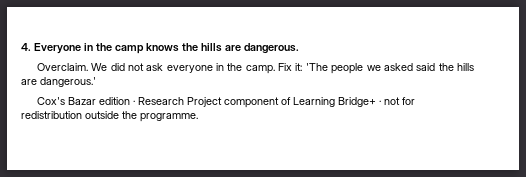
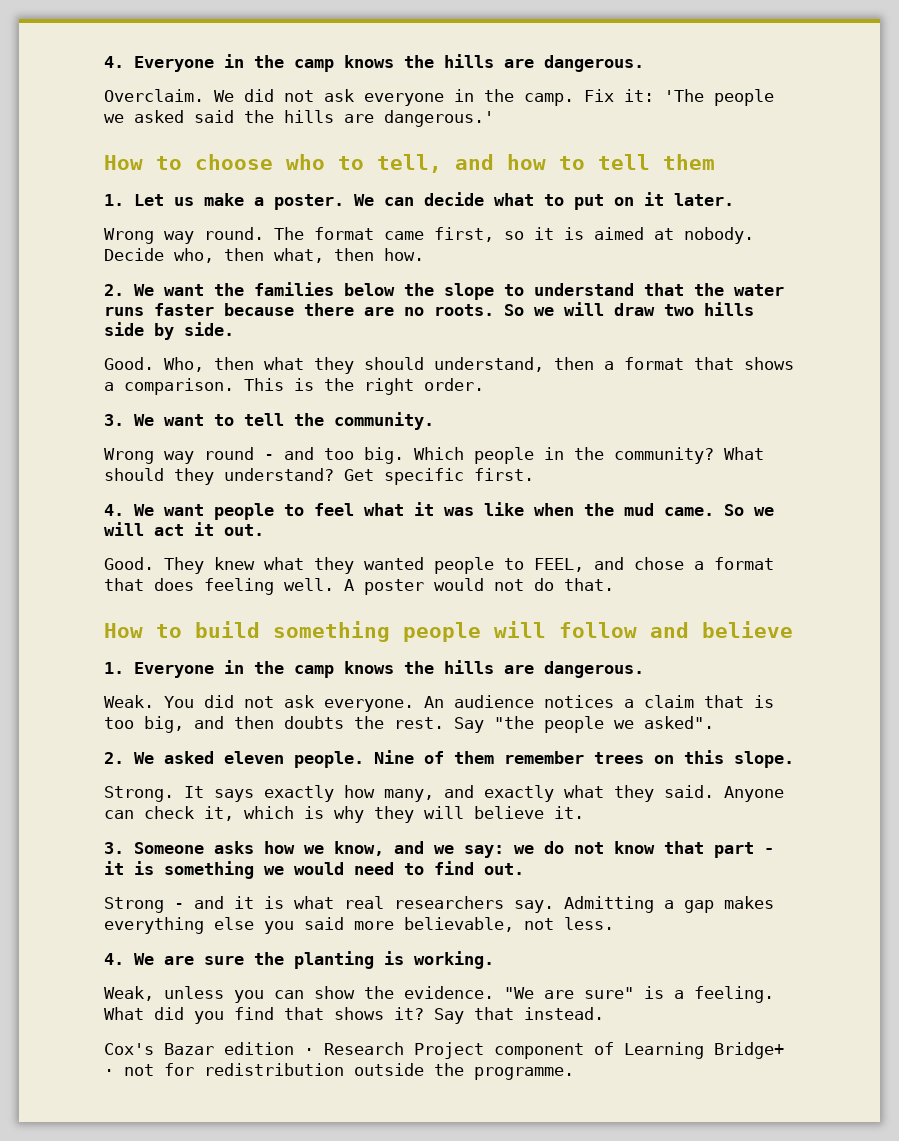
(96, 82) none -> [104,154,715,173] [104,192,734,210] [104,227,754,244] [104,248,424,263] [104,282,784,300] [104,302,754,316] [104,322,234,340] [104,357,794,374] [104,378,484,395] [104,412,434,430] [104,447,764,464] [104,468,534,485] [104,502,774,520] [104,522,264,536] [104,557,774,574] [104,578,614,595] [104,621,793,642] [104,660,644,678] [104,695,774,712] [104,716,714,733] [104,750,794,768] [104,785,784,802] [104,806,584,823] [104,841,774,858] [104,861,524,879] [104,896,774,913] [104,917,614,934] [104,951,494,969] [104,986,774,1003] [104,1007,604,1024] // How to choose who to tell, and how to tell them // 1. Let us make a poster. We can decide what to put on it later. // Wrong way round. The format came first, so it is aimed at nobody. Decide who, then what, then how. // 2. We want the families below the slope to understand that the water runs faster because there are no roots. So we will draw two hills side by side. // Good. Who, then what they should understand, then a format that shows a comparison. This is the right order. // 3. We want to tell the community. // Wrong way round - and too big. Which people in the community? What should they understand? Get specific first. // 4. We want people to feel what it was like when the mud came. So we will act it out. // Good. They knew what they wanted people to FEEL, and chose a format that does feeling well. A poster would not do that. // How to build something people will follow and believe // 1. Everyone in the camp knows the hills are dangerous. // Weak. You did not ask everyone. An audience notices a claim that is too big, and then doubts the rest. Say "the people we asked". // 2. We asked eleven people. Nine of them remember trees on this slope. // Strong. It says exactly how many, and exactly what they said. Anyone can check it, which is why they will believe it. // 3. Someone asks how we know, and we say: we do not know that part - it is something we would need to find out. // Strong - and it is what real researchers say. Admitting a gap makes everything else you said more believable, not less. // 4. We are sure the planting is working. // Weak, unless you can show the evidence. "We are sure" is a feeling. What did you find that shows it? Say that instead.

